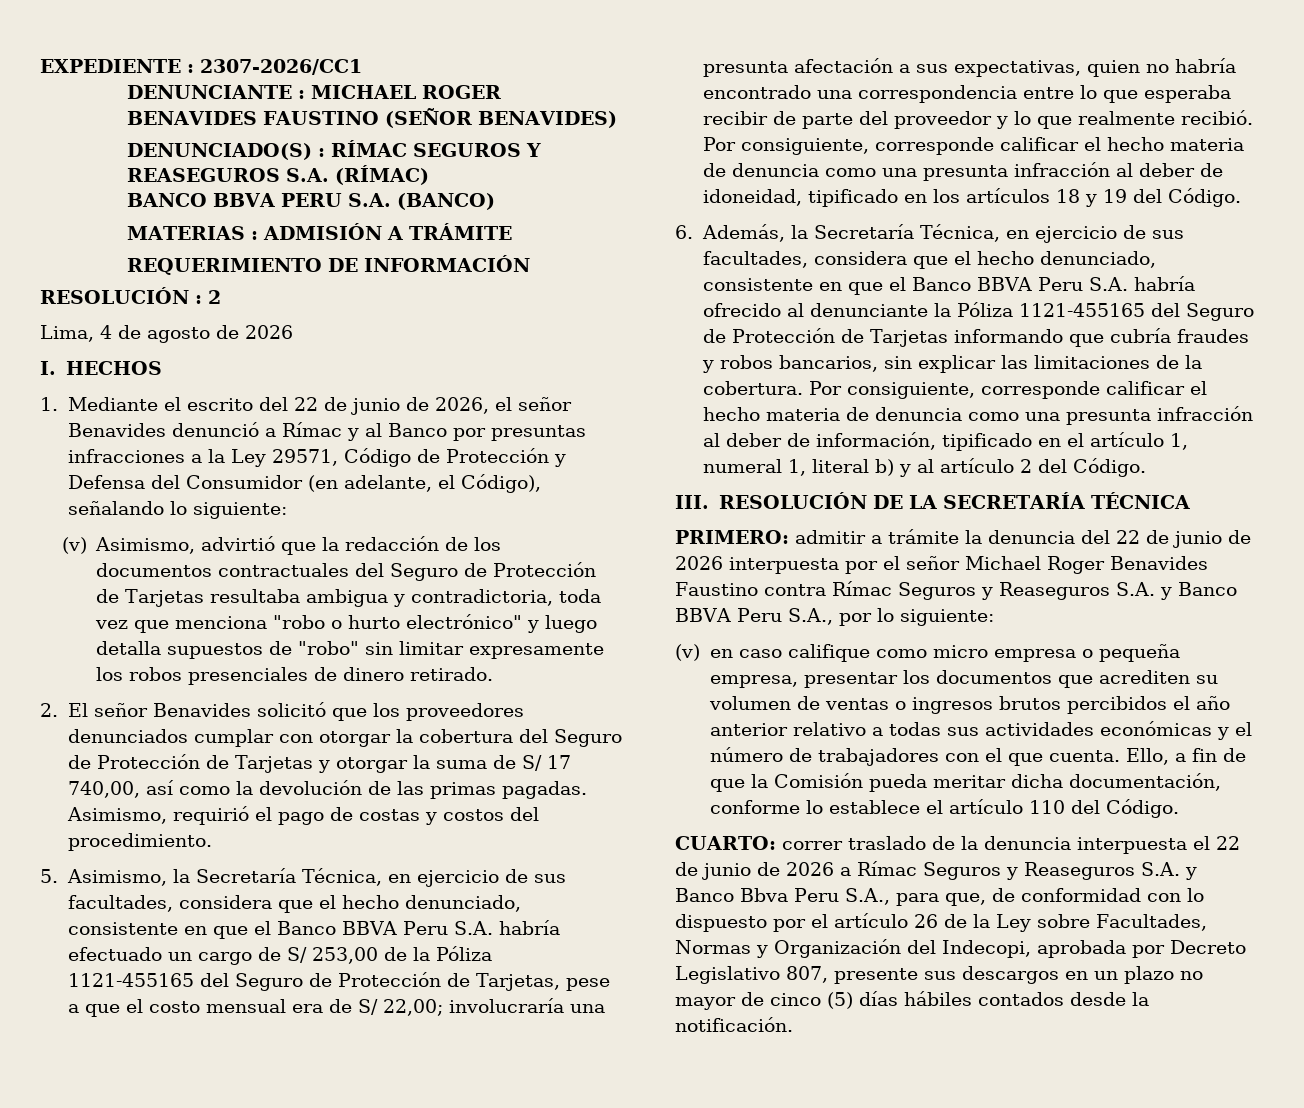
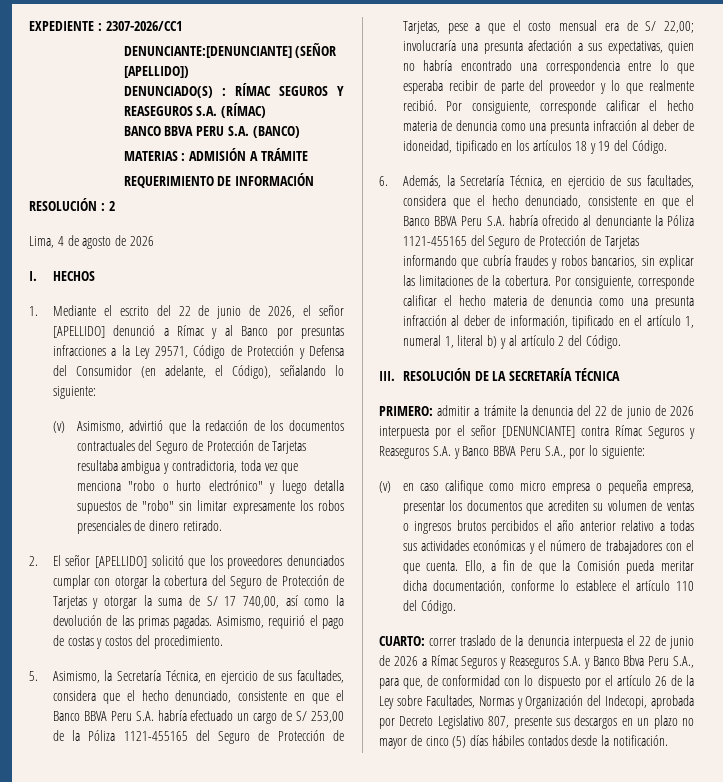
[127,85,502,99] [127,108,618,128] DENUNCIANTE : MICHAEL ROGER BENAVIDES FAUSTINO (SEÑOR BENAVIDES) -> [123,43,337,58] [123,66,189,78] DENUNCIANTE:[DENUNCIANTE] (SEÑOR [APELLIDO])
[67,423,166,437] Benavides -> [52,326,105,338] [APELLIDO]
[152,703,251,717] Benavides -> [95,556,148,568] [APELLIDO]
[965,556,1208,574] [675,582,758,596] Michael Roger Benavides Faustino -> [502,426,575,438] [DENUNCIANTE]

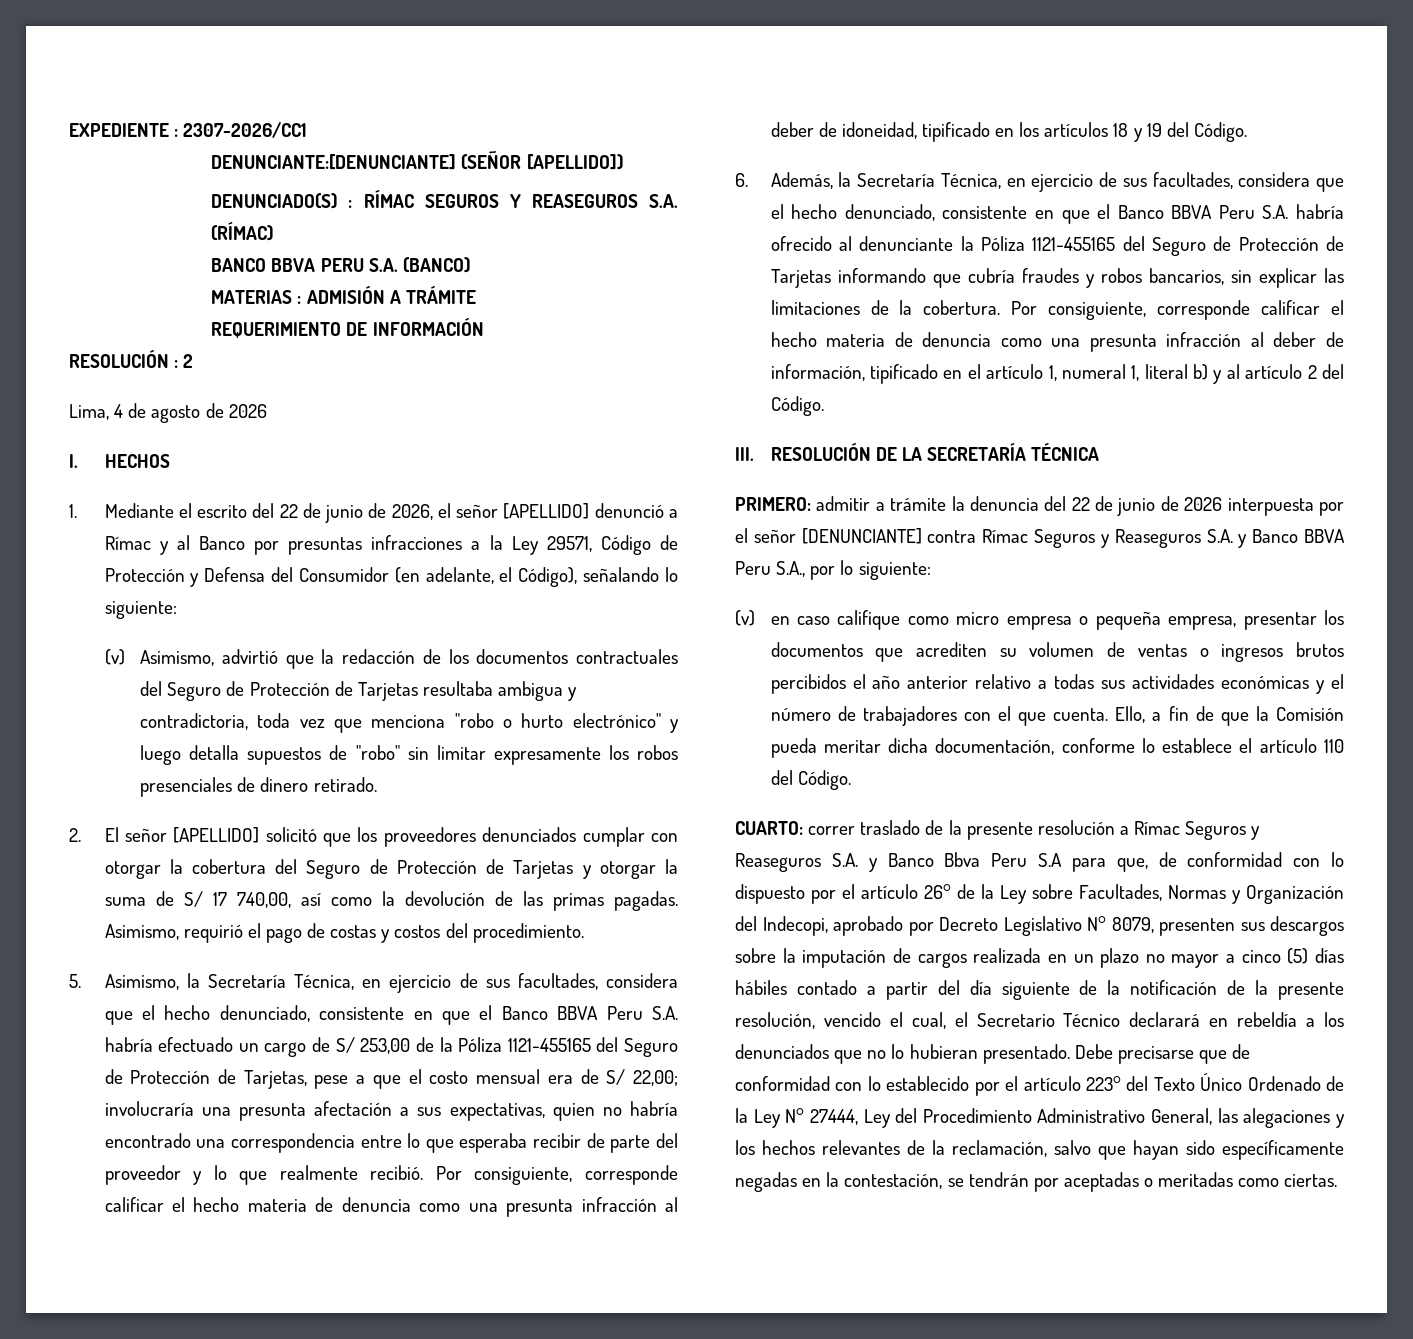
[527,635,694,649] [379,655,418,666] denuncia interpuesta el 22 de junio de 2026 -> [966,820,1115,840] presente resolución
[673,656,694,668] S.A., -> [1038,853,1062,867] S.A
[654,676,667,686] 26 -> [924,884,952,899] 26°
[651,695,694,709] aprobada -> [833,916,903,936] aprobado
[488,715,618,729] 807, presente sus descargos -> [1087,916,1344,936] [735,948,1042,968] N° 8079, presenten sus descargos sobre la imputación de cargos realizada
[410,735,422,746] de -> [1226,954,1236,963] a
[527,735,669,746] contados desde la notificación. -> [796,980,1344,1000] [735,1012,1344,1029] [735,1044,1251,1064] [735,1073,1344,1096] [735,1108,1345,1128] [735,1140,1344,1160] [735,1172,1338,1192] contado a partir del día siguiente de la notificación de la presente resolución, vencido el cual, el Secretario Técnico declarará en rebeldía a los denunciados que no lo hubieran presentado. Debe precisarse que de conformidad con lo establecido por el artículo 223° del Texto Único Ordenado de la Ley N° 27444, Ley del Procedimiento Administrativo General, las alegaciones y los hechos relevantes de la reclamación, salvo que hayan sido específicamente negadas en la contestación, se tendrán por aceptadas o meritadas como ciertas.

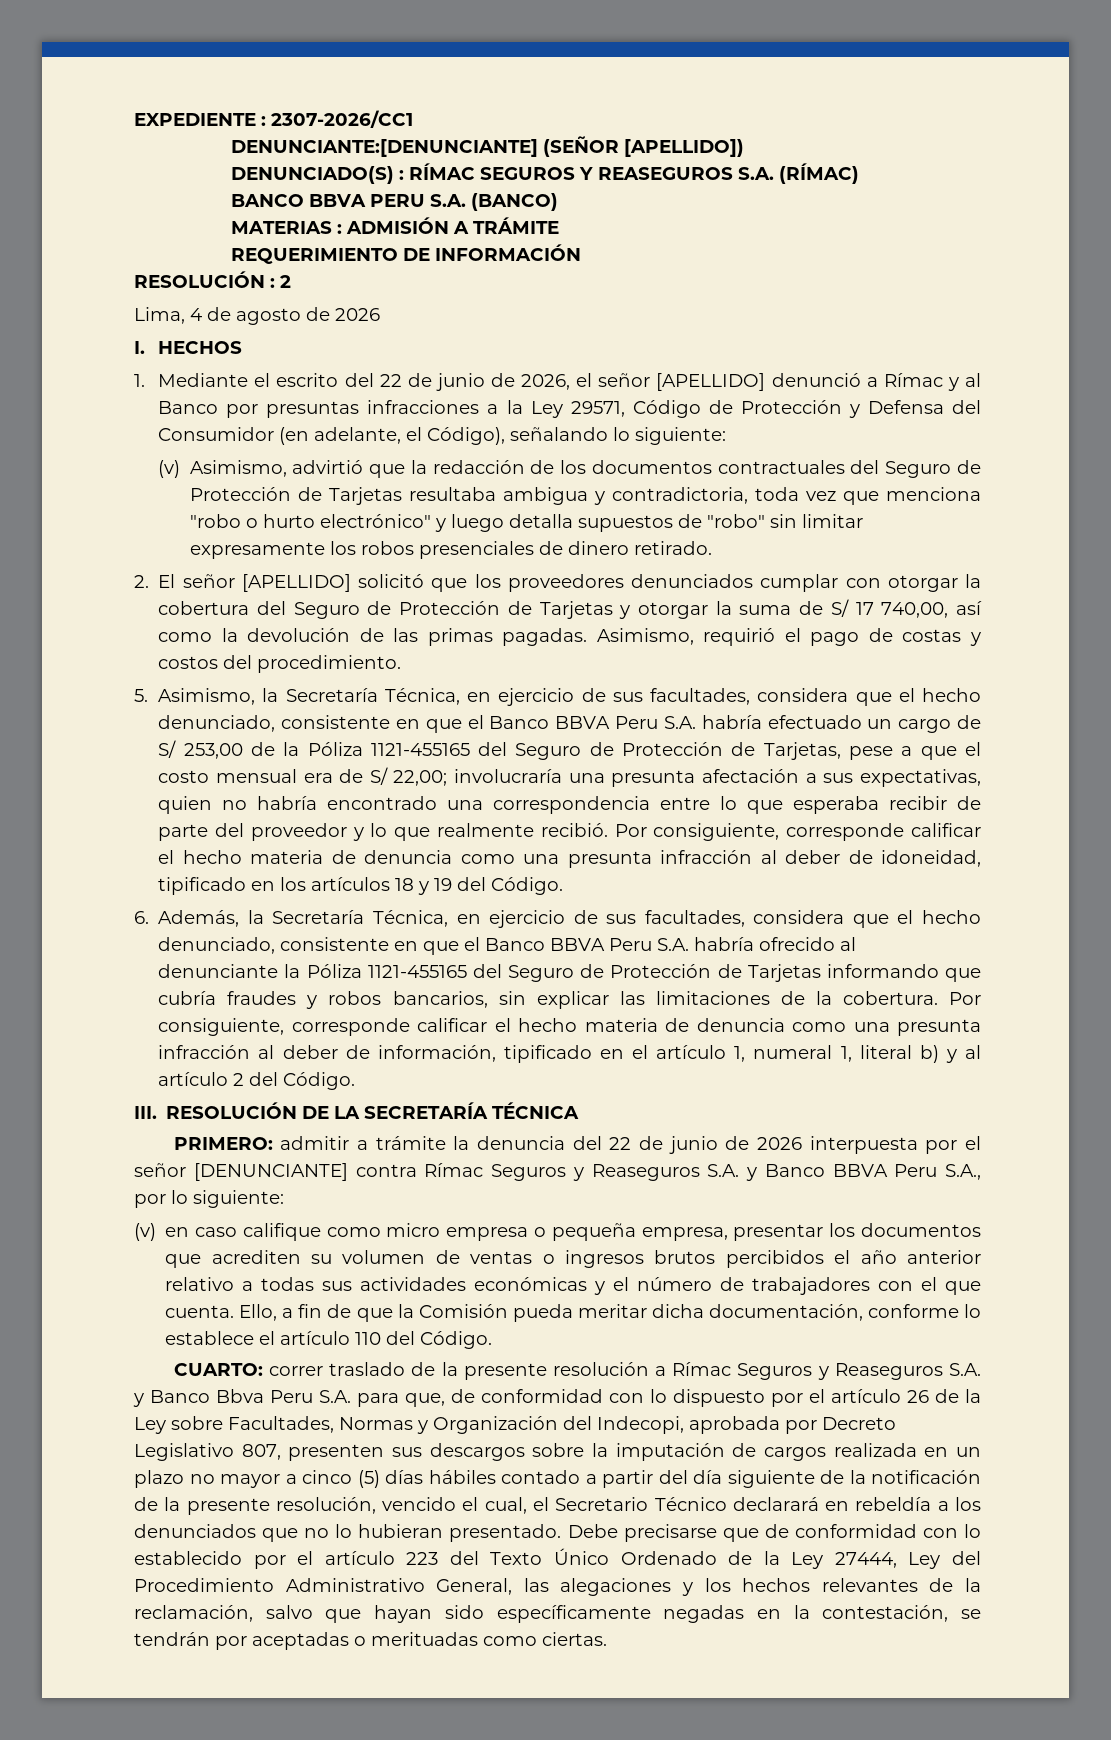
[1038,853,1062,867] S.A -> [319,1390,351,1403] S.A.
[924,884,952,899] 26° -> [907,1390,929,1403] 26
[833,916,903,936] aprobado -> [689,1416,780,1434] aprobada
[1087,916,1154,933] N° 8079, -> [241,1444,281,1460] 807,
[1085,1076,1121,1091] 223° -> [406,1552,439,1565] 223
[785,1108,805,1123] N° -> (824, 1560) none
[1158,1172,1234,1187] meritadas -> [371,1632,478,1646] merituadas

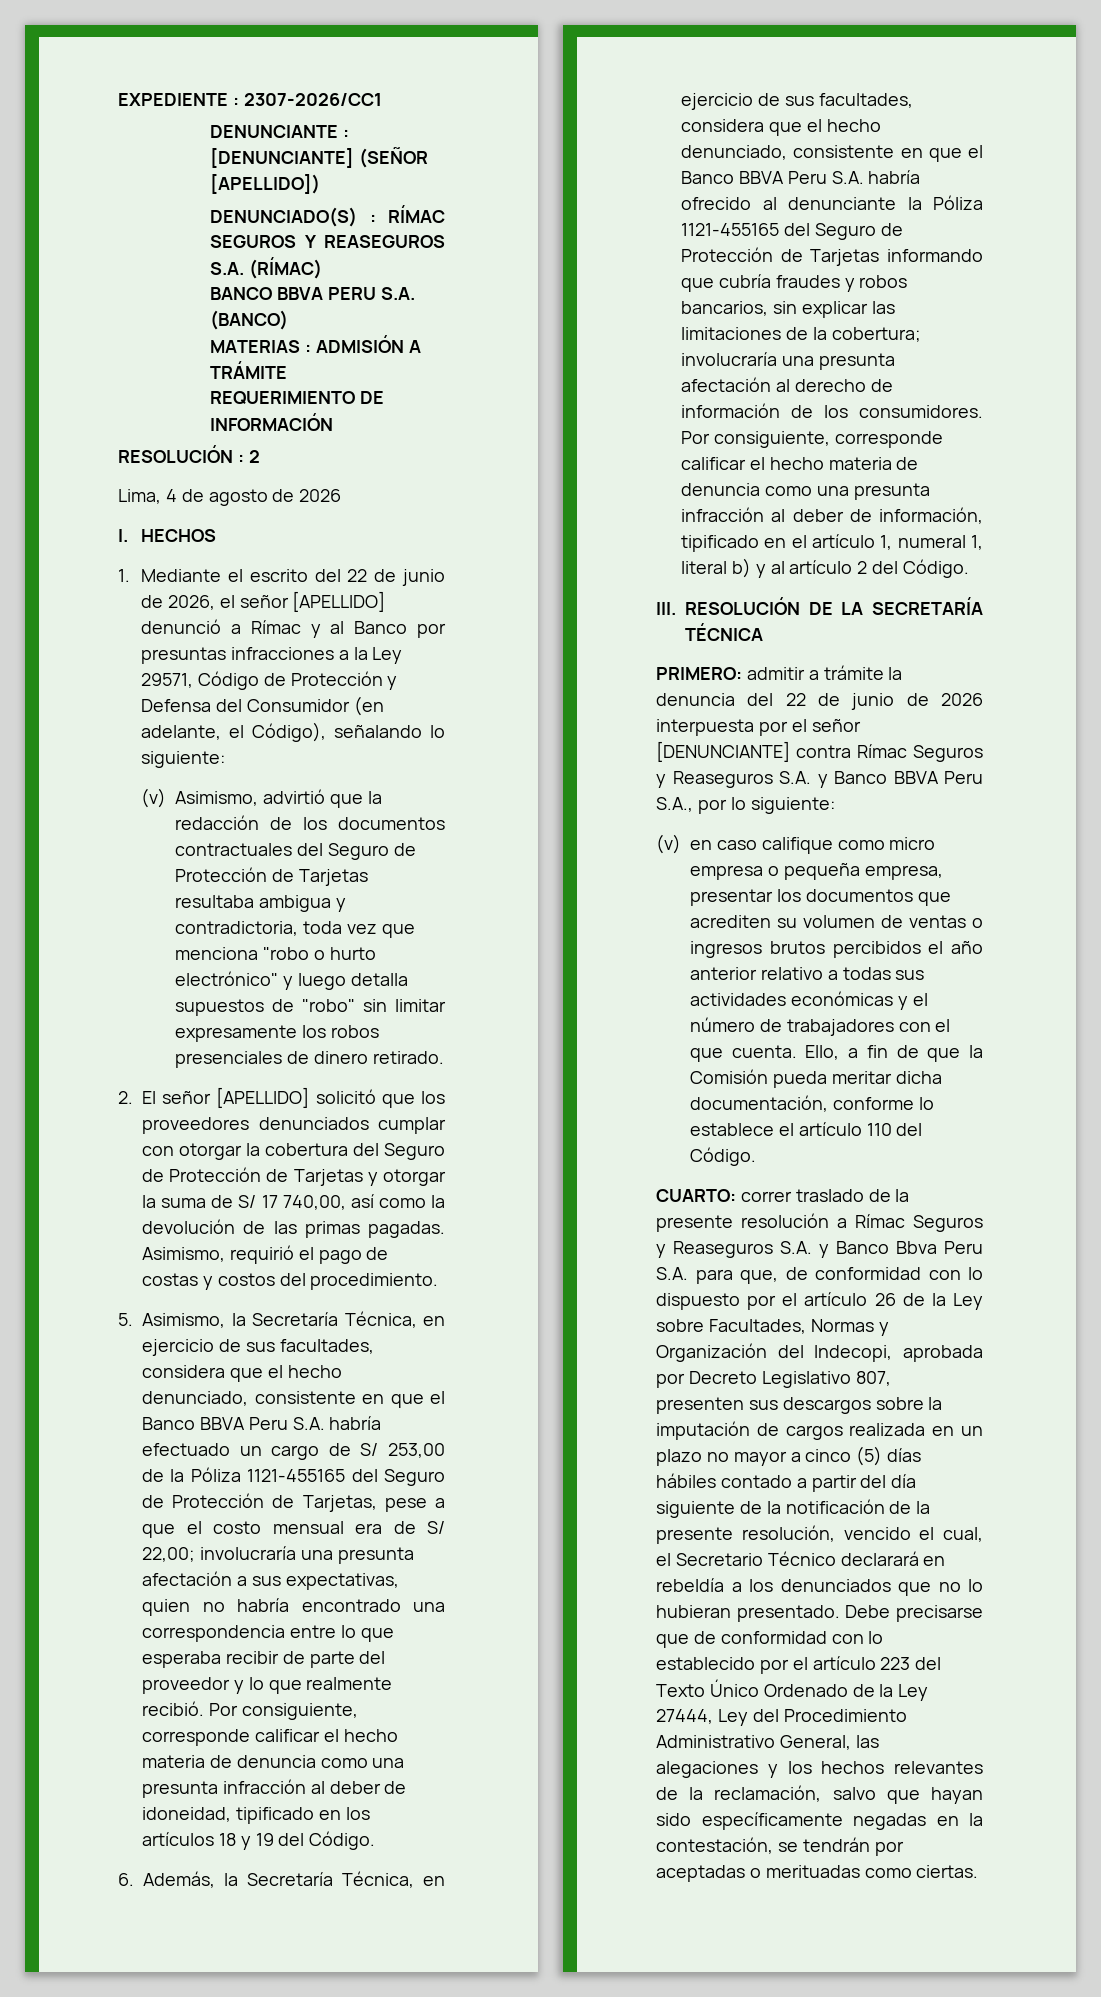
[231,139,539,157] DENUNCIANTE:[DENUNCIANTE] -> [210,125,350,138] [210,148,355,168] DENUNCIANTE : [DENUNCIANTE]
[842,991,938,1005] cobertura. -> [831,327,921,342] [681,352,895,370] [681,377,893,392] [681,403,983,418] cobertura; involucraría una presunta afectación al derecho de información de los consumidores.

